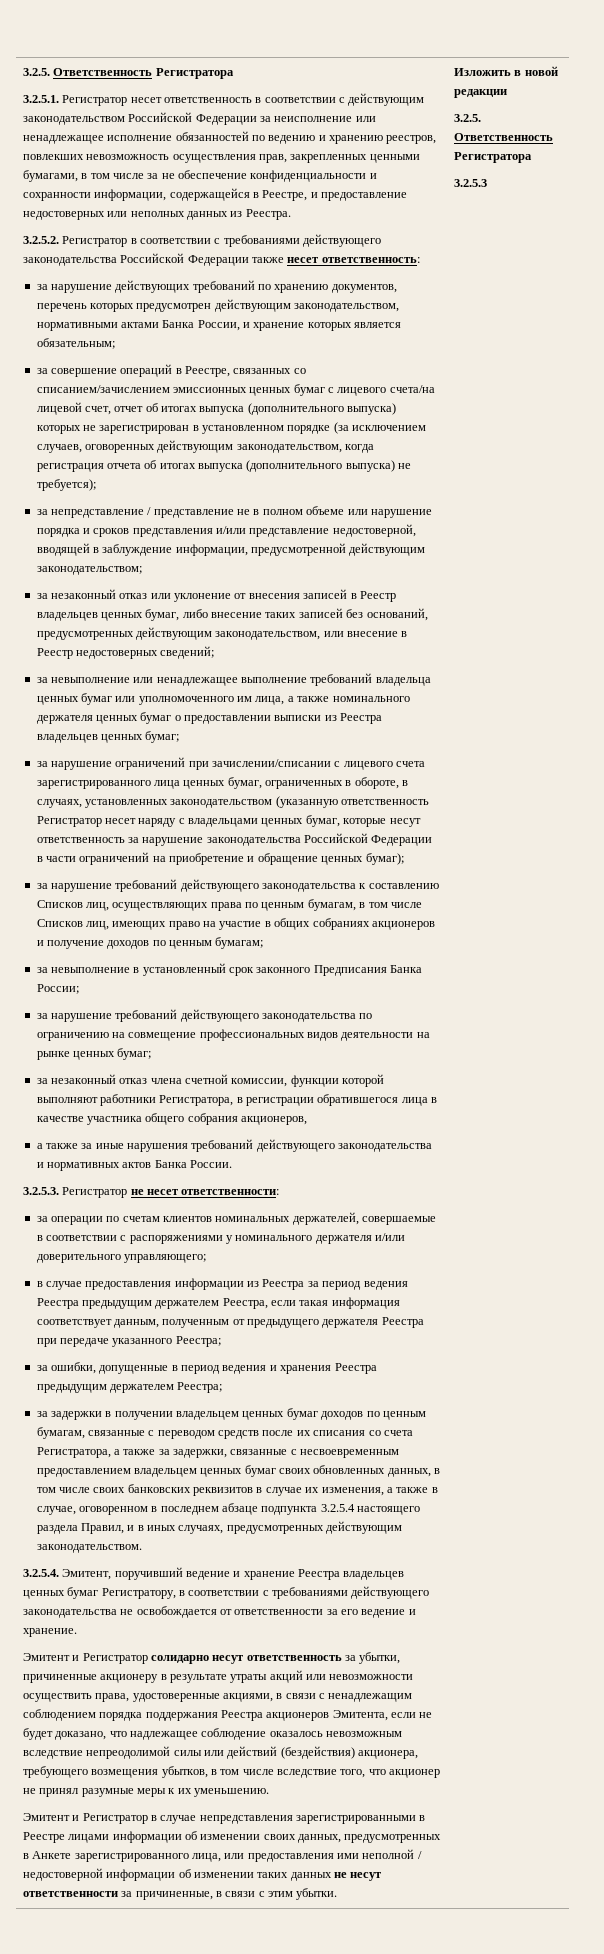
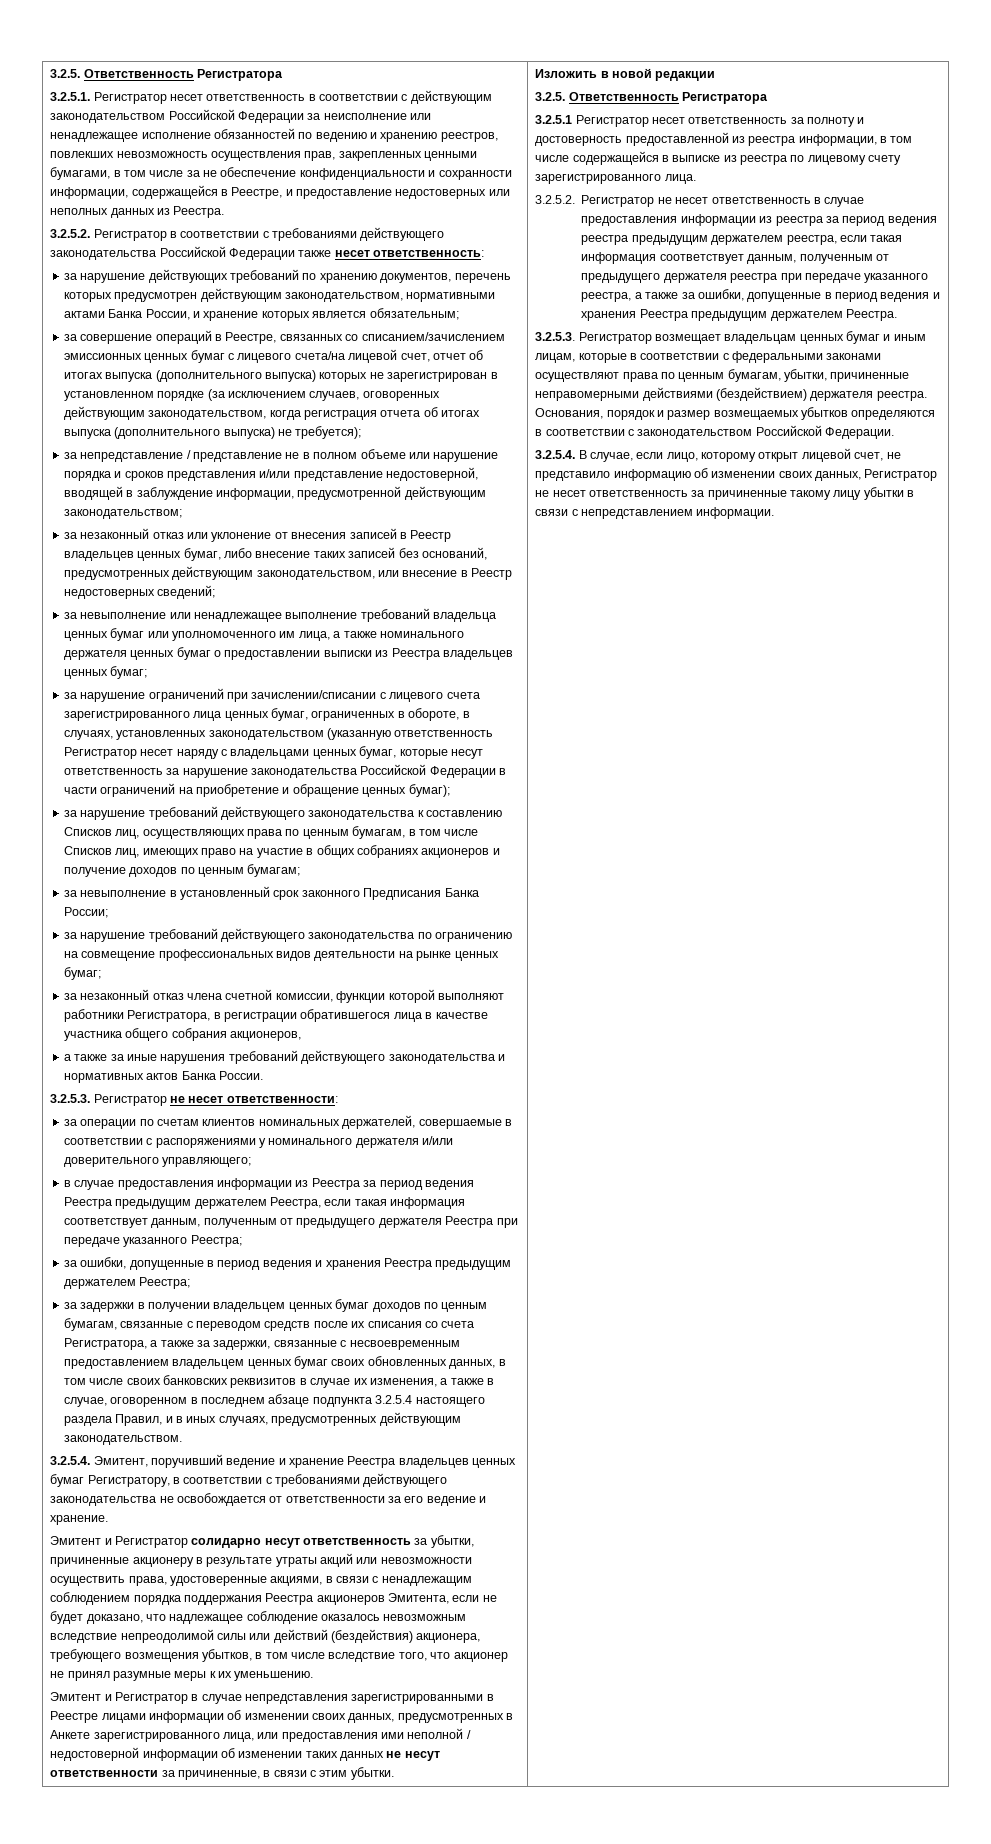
[453,179,487,187] 3.2.5.3 -> [535,115,865,127] [535,132,913,146] [535,151,902,165] [535,174,696,184] [535,195,865,207] [581,214,937,226] [581,235,903,245] [581,252,889,264] [581,273,929,283] [581,289,940,302] [581,309,897,321] [535,331,926,344] [535,351,882,363] [535,369,910,382] [535,387,927,401] [535,407,936,420] [535,425,895,439] [535,448,901,462] [535,468,938,481] [535,487,915,500] [535,507,775,519] 3.2.5.1 Регистратор несет ответственность за полноту и достоверность предоставленной из реестра информации, в том числе содержащейся в выписке из реестра по лицевому счету зарегистрированного лица. // 3.2.5.2. Регистратор не несет ответственность в случае предоставления информации из реестра за период ведения реестра предыдущим держателем реестра, если такая информация соответствует данным, полученным от предыдущего держателя реестра при передаче указанного реестра, а также за ошибки, допущенные в период ведения и хранения Реестра предыдущим держателем Реестра. // 3.2.5.3. Регистратор возмещает владельцам ценных бумаг и иным лицам, которые в соответствии с федеральными законами осуществляют права по ценным бумагам, убытки, причиненные неправомерными действиями (бездействием) держателя реестра. Основания, порядок и размер возмещаемых убытков определяются в соответствии с законодательством Российской Федерации. // 3.2.5.4. В случае, если лицо, которому открыт лицевой счет, не представило информацию об изменении своих данных, Регистратор не несет ответственность за причиненные такому лицу убытки в связи с непредставлением информации.

